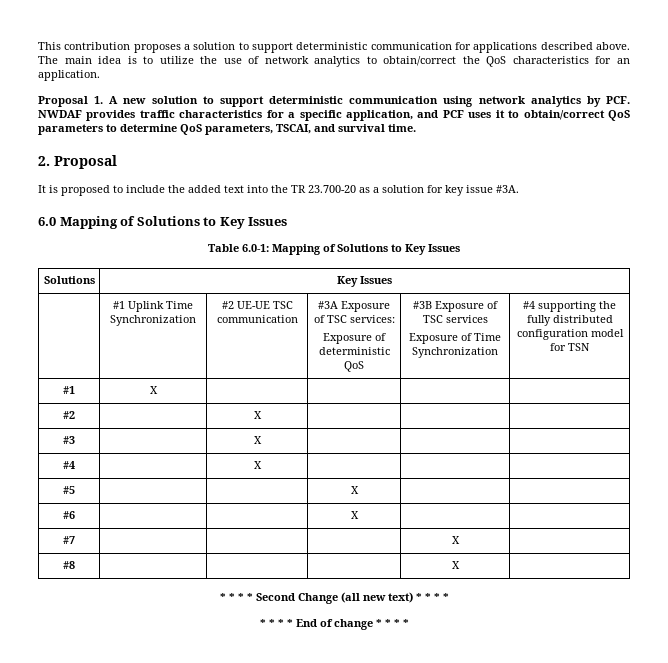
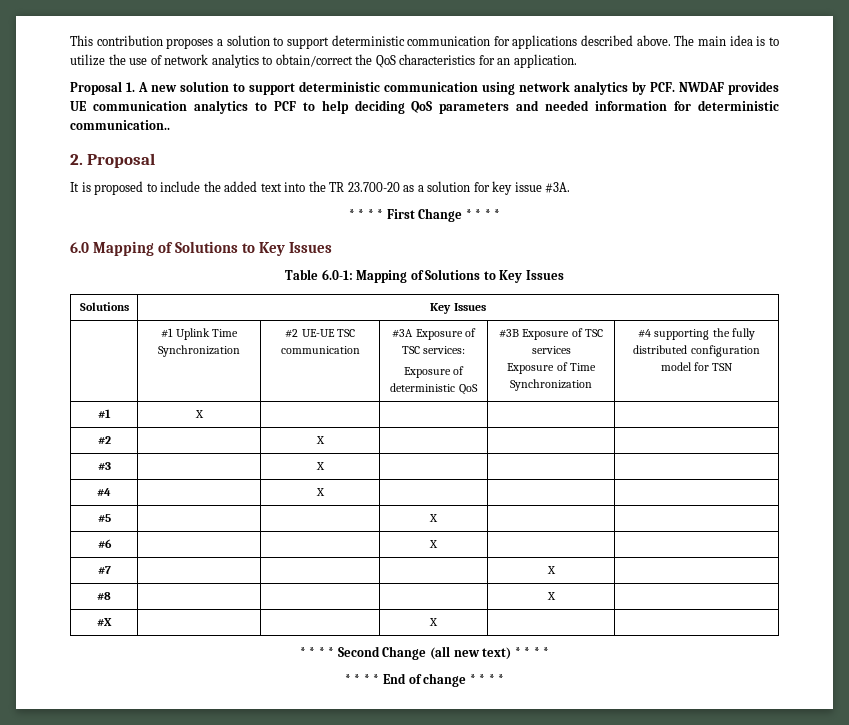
[139,110,631,121] [38,124,416,135] traffic characteristics for a specific application, and PCF uses it to obtain/correct QoS parameters to determine QoS parameters, TSCAI, and survival time. -> [70,100,780,114] [70,120,170,130] UE communication analytics to PCF to help deciding QoS parameters and needed information for deterministic communication..
(519, 189) none -> [348,208,501,222] // * * * * First Change * * * *
(460, 565) none -> [97,618,112,626] [429,618,438,626] // #X | | | X | |

